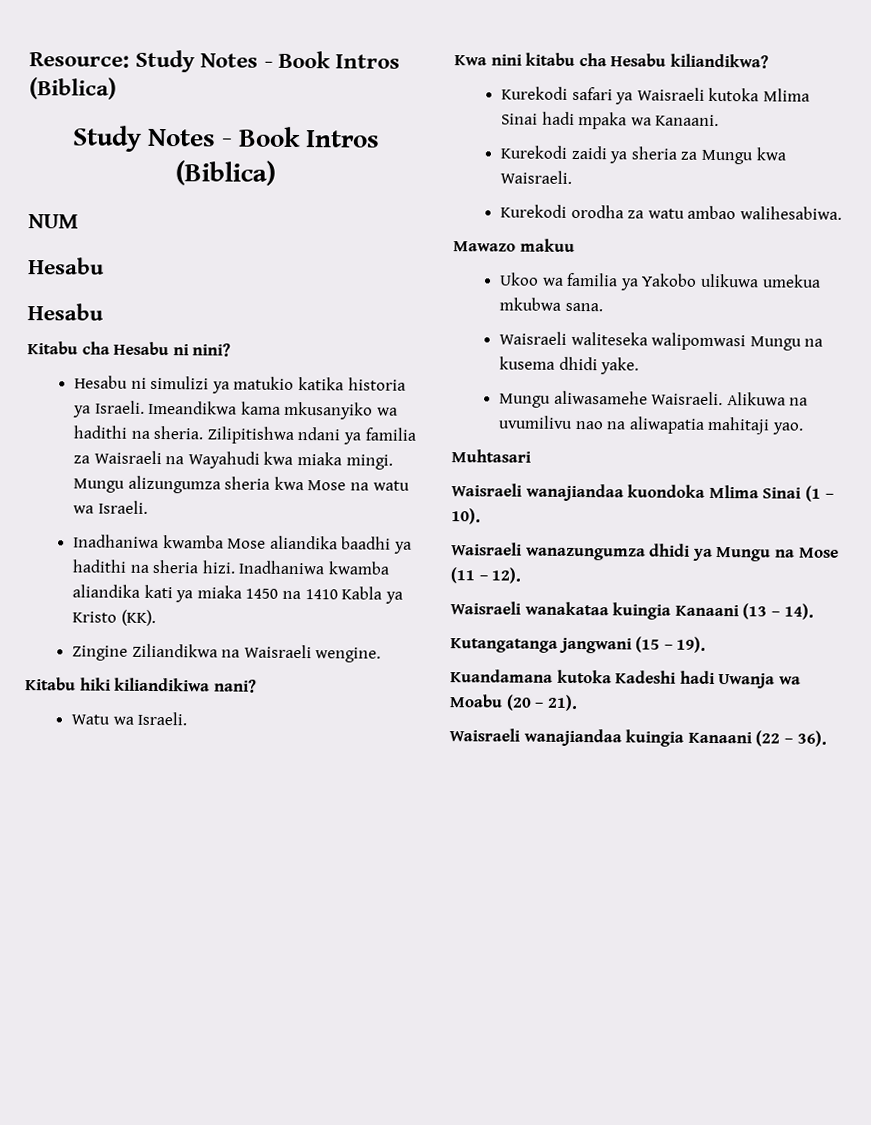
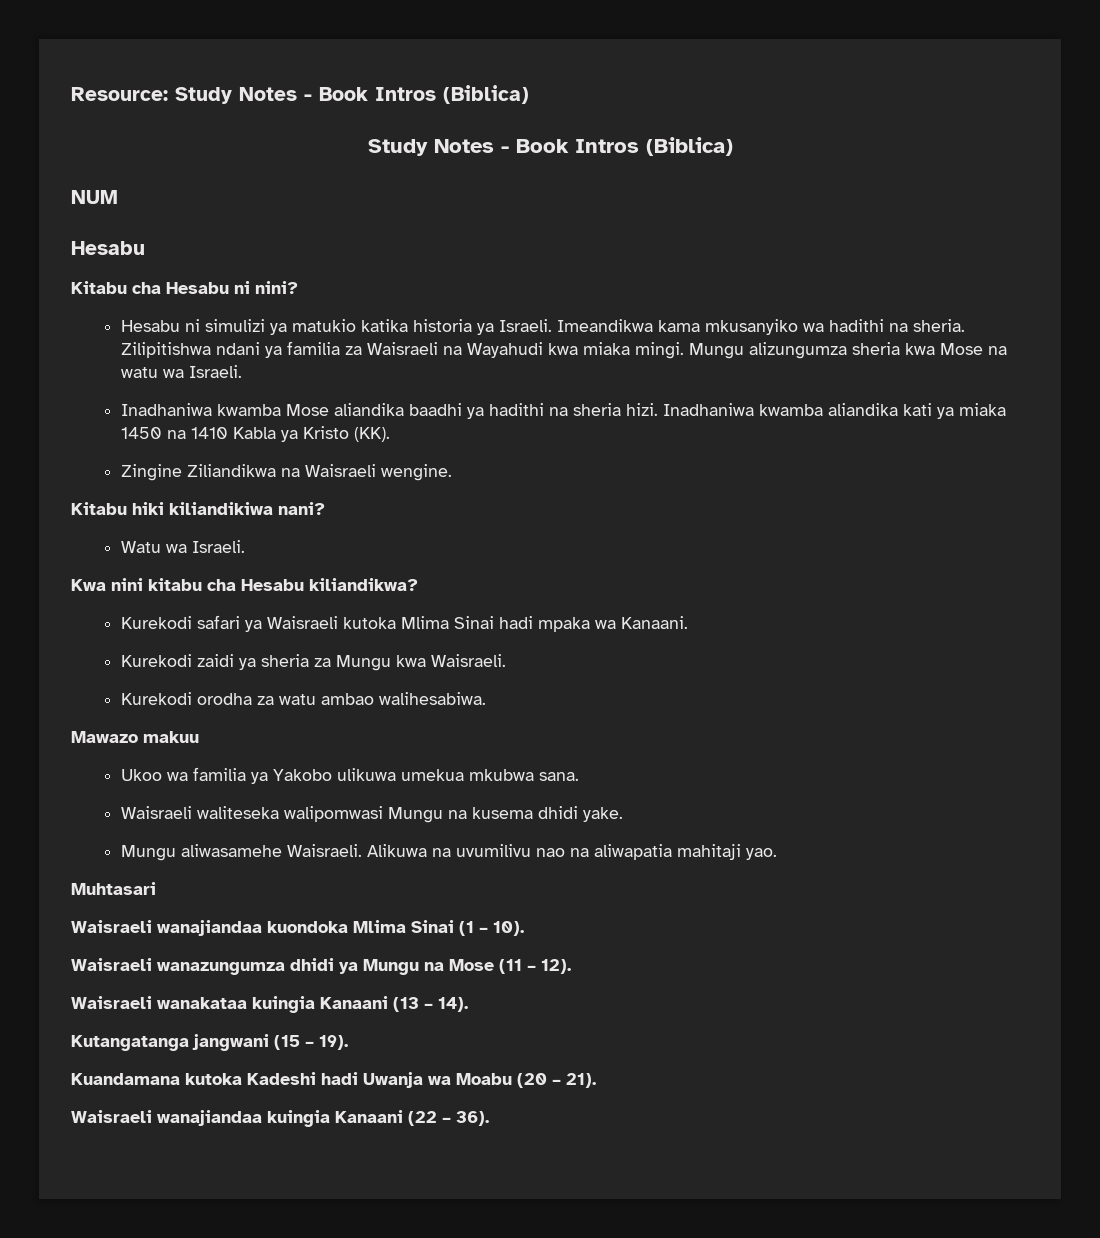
[27,303,104,321] // Hesabu -> (145, 248) none

